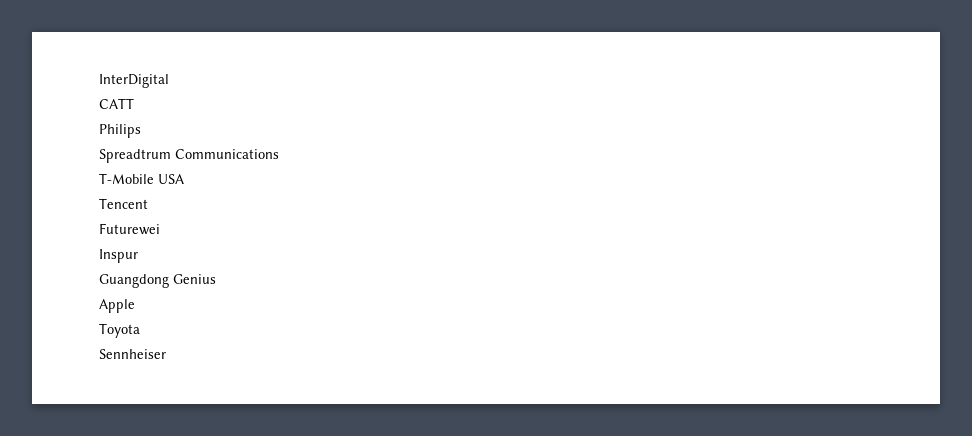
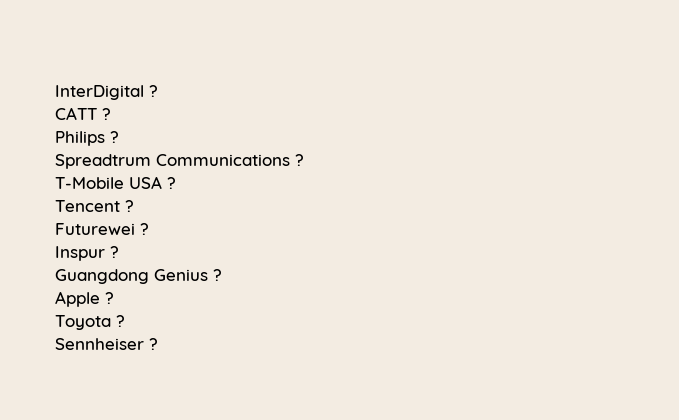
(169, 81) none -> [149,85,158,97] ?
(134, 103) none -> [102,108,111,120] ?
(141, 131) none -> [110,131,119,143] ?
(279, 154) none -> [295,154,304,166] ?
(184, 179) none -> [167,177,176,189] ?
(148, 203) none -> [125,200,134,212] ?
(160, 229) none -> [140,223,149,235] ?
(138, 256) none -> [110,246,119,258] ?
(216, 279) none -> [213,269,222,281] ?
(135, 306) none -> [105,292,114,304] ?
(140, 330) none -> [116,315,125,327] ?
(166, 354) none -> [149,338,158,350] ?

